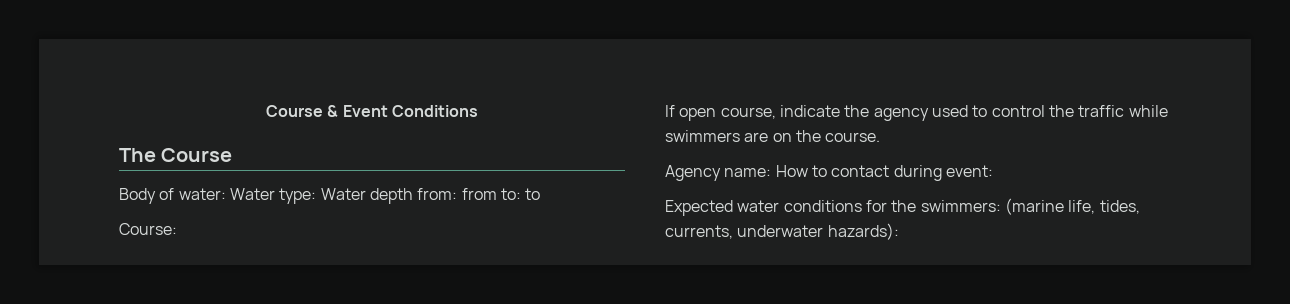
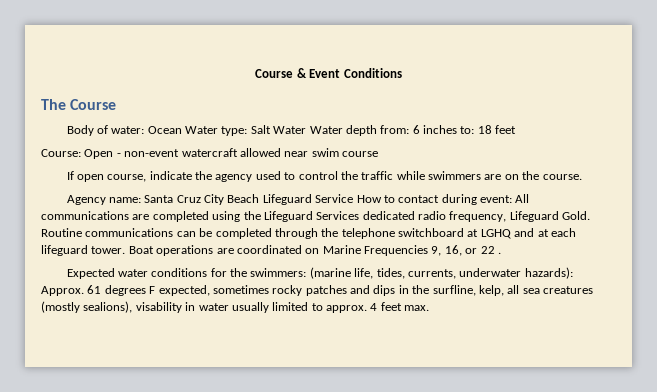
(226, 194) none -> [147,126,182,134] Ocean
(317, 196) none -> [250,125,307,134] Salt Water
[461,188,541,200] [119,223,177,235] from to: to // Course: -> [412,125,517,134] [41,148,378,159] 6 inches to: 18 feet // Course: Open - non-event watercraft allowed near swim course
(772, 172) none -> [144,194,354,205] Santa Cruz City Beach Lifeguard Service
(993, 171) none -> [515,194,530,203] [41,211,591,222] [41,228,576,239] [41,245,501,256] All communications are completed using the Lifeguard Services dedicated radio frequency, Lifeguard Gold. Routine communications can be completed through the telephone switchboard at LGHQ and at each lifeguard tower. Boat operations are coordinated on Marine Frequencies 9, 16, or 22 .
(899, 231) none -> [41,285,593,296] [41,301,430,313] Approx. 61 degrees F expected, sometimes rocky patches and dips in the surfline, kelp, all sea creatures (mostly sealions), visability in water usually limited to approx. 4 feet max.

